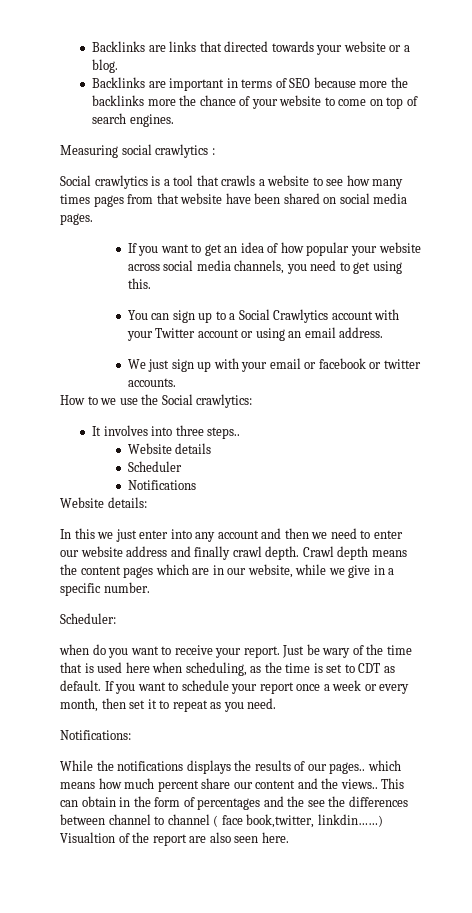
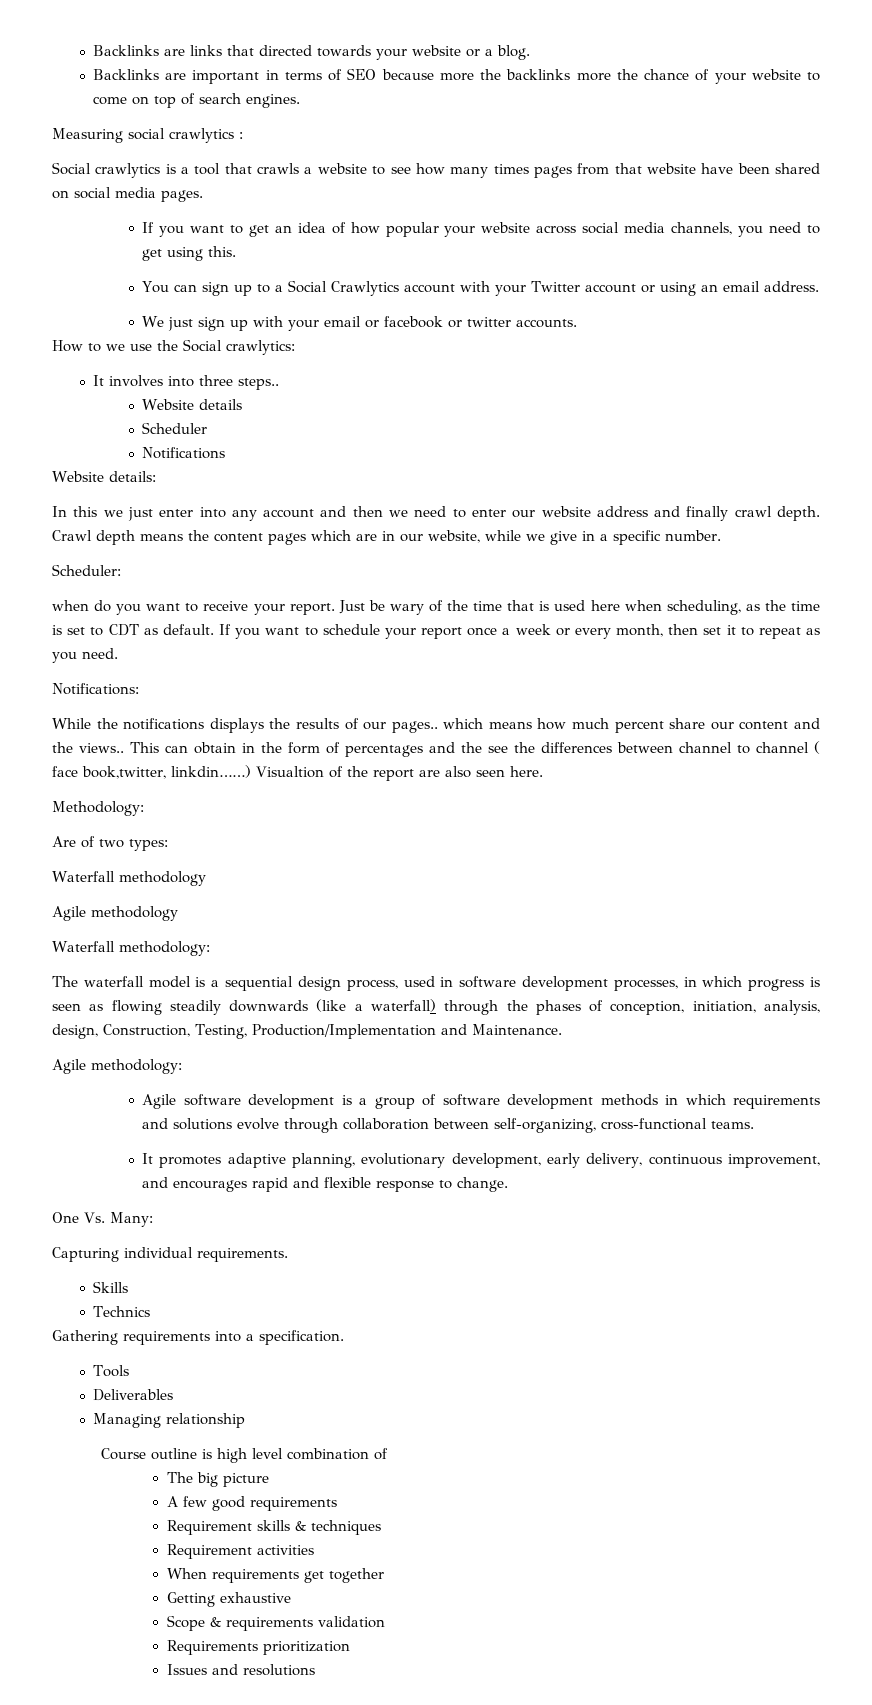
(289, 837) none -> [52,801,144,816] [52,836,168,851] [52,871,206,886] [52,906,178,921] [52,941,210,956] [52,976,820,991] [52,999,821,1015] [52,1024,562,1039] [52,1059,182,1074] [142,1094,820,1109] [142,1118,755,1133] [142,1153,821,1168] [142,1177,509,1192] [52,1212,153,1227] [52,1247,288,1262] [93,1281,129,1293] [93,1306,151,1317] [52,1330,344,1345] [93,1365,130,1377] [93,1389,174,1401] [93,1413,246,1428] [101,1448,389,1463] [166,1472,269,1487] [166,1496,337,1511] [166,1520,381,1535] [166,1544,314,1559] [166,1568,384,1583] [166,1592,291,1607] [166,1615,385,1631] [166,1640,350,1655] [166,1664,315,1676] // Methodology: // Are of two types: // Waterfall methodology // Agile methodology // Waterfall methodology: // The waterfall model is a sequential design process, used in software development processes, in which progress is seen as flowing steadily downwards (like a waterfall) through the phases of conception, initiation, analysis, design, Construction, Testing, Production/Implementation and Maintenance. // Agile methodology: // Agile software development is a group of software development methods in which requirements and solutions evolve through collaboration between self-organizing, cross-functional teams. // It promotes adaptive planning, evolutionary development, early delivery, continuous improvement, and encourages rapid and flexible response to change. // One Vs. Many: // Capturing individual requirements. // Skills // Technics // Gathering requirements into a specification. // Tools // Deliverables // Managing relationship // Course outline is high level combination of // The big picture // A few good requirements // Requirement skills & techniques // Requirement activities // When requirements get together // Getting exhaustive // Scope & requirements validation // Requirements prioritization // Issues and resolutions

